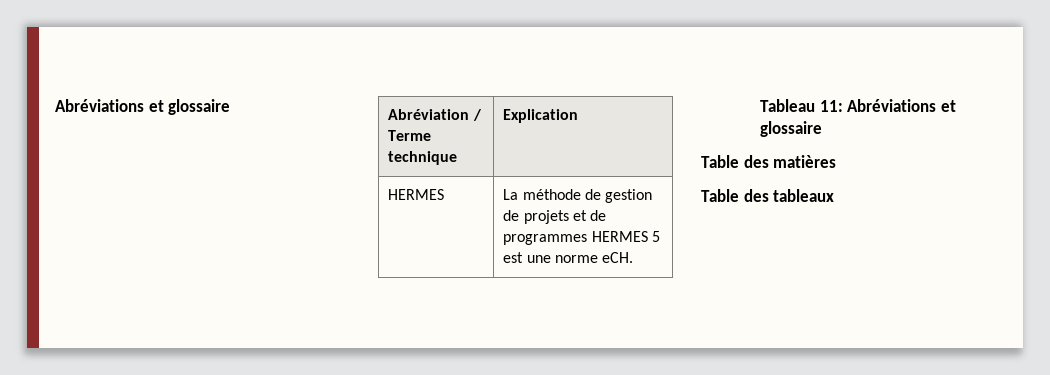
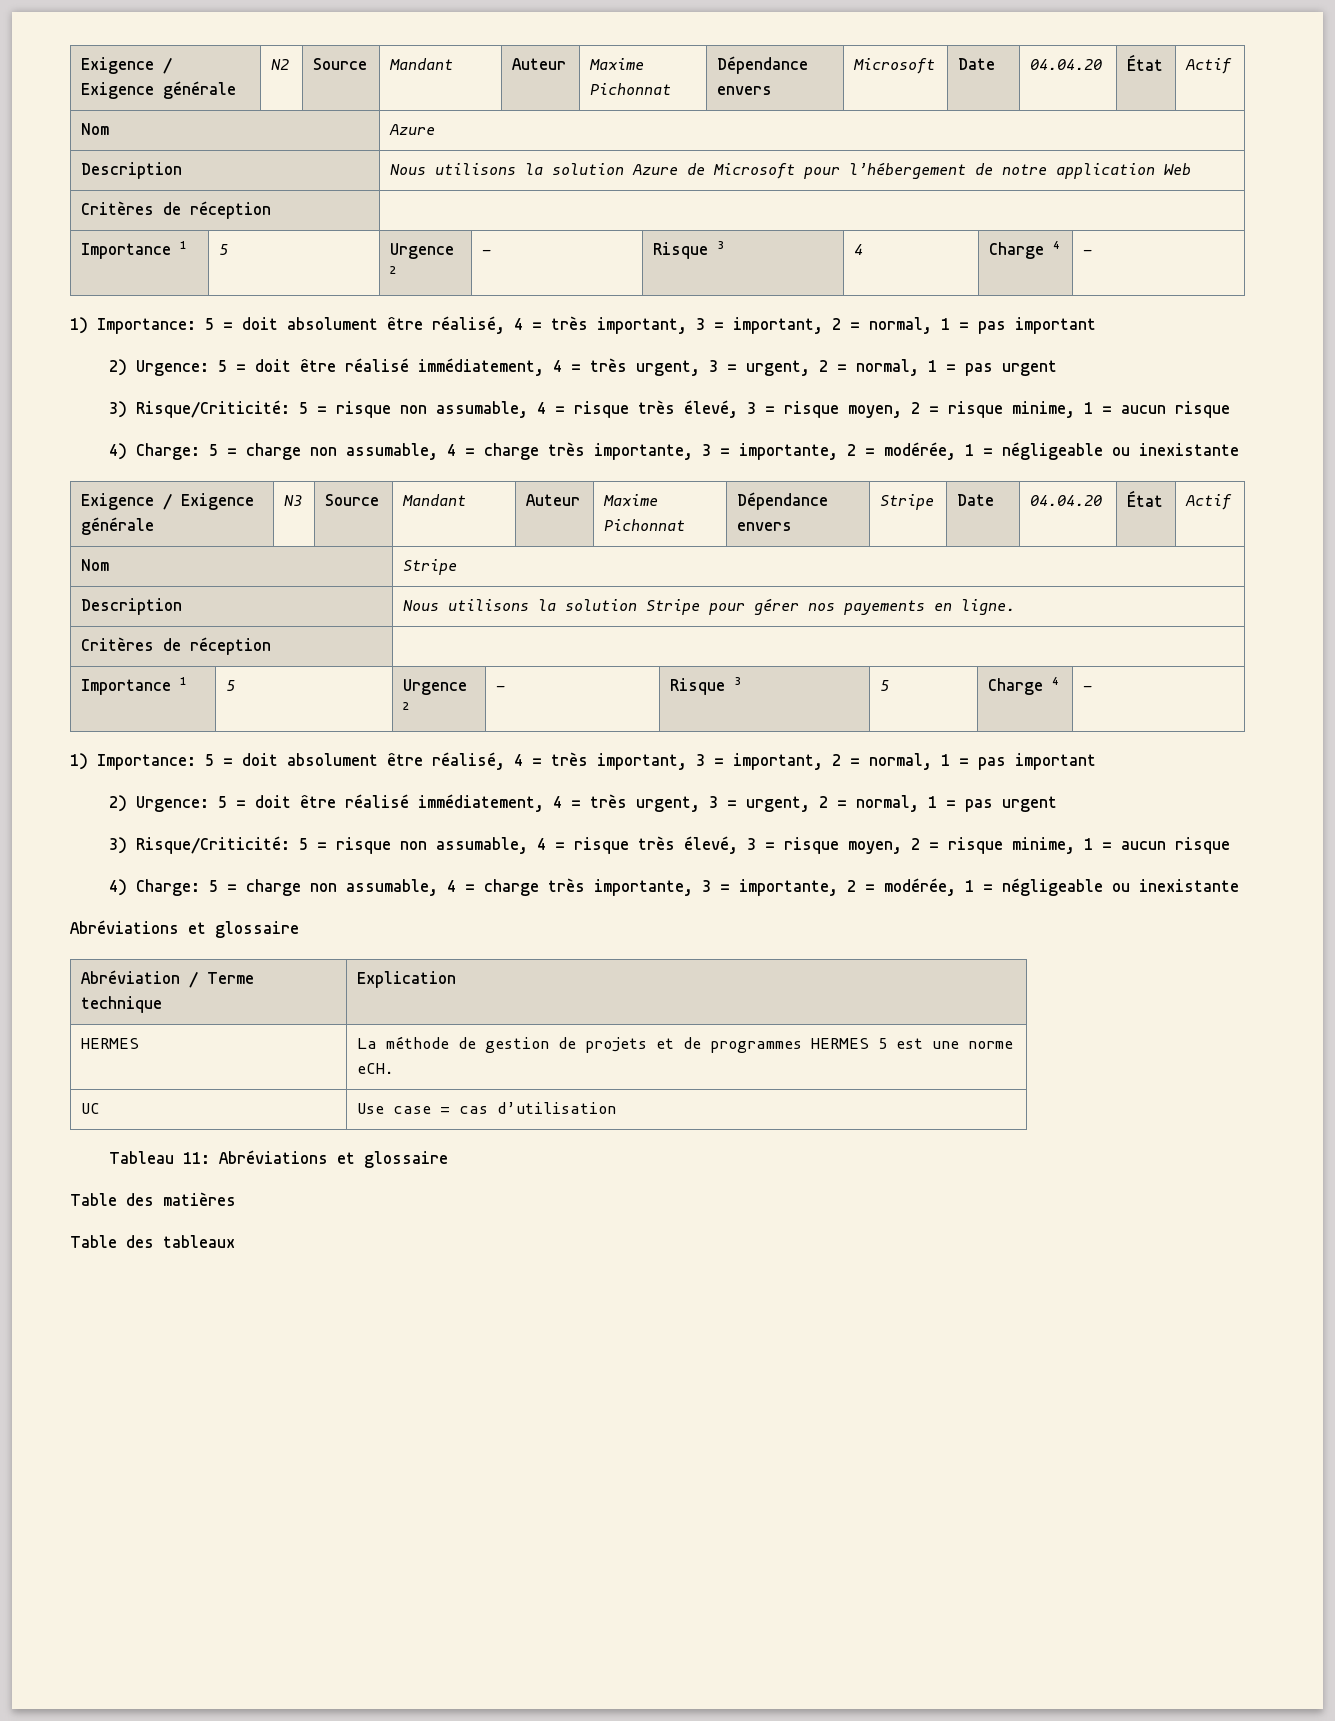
(55, 105) none -> [81,57,173,74] [81,81,237,99] [271,59,290,70] [313,58,368,70] [389,58,454,70] [512,58,567,70] [589,58,645,71] [590,83,672,95] [717,56,809,74] [717,86,773,95] [853,58,936,74] [958,58,996,70] [1030,59,1103,70] [1127,54,1164,71] [1185,58,1233,74] [81,123,110,135] [389,124,436,135] [81,162,183,179] [390,162,1192,179] [81,201,272,219] [81,241,187,259] [219,244,229,255] [390,243,455,259] [390,266,397,274] [482,249,492,255] [653,241,724,259] [854,244,864,255] [989,241,1060,259] [1083,249,1093,255] [70,316,1096,334] [108,358,1057,376] [108,400,1230,418] [108,442,1239,460] [81,493,255,510] [81,517,155,535] [284,495,303,506] [325,494,380,506] [402,494,467,506] [526,494,581,506] [603,494,659,507] [604,519,686,531] [737,492,829,510] [737,522,793,531] [880,494,935,510] [957,494,995,506] [1030,495,1103,506] [1127,490,1164,507] [1185,494,1233,510] [81,559,110,571] [403,559,458,575] [81,598,183,615] [403,598,1016,615] [81,637,272,655] [81,677,187,695] [226,680,236,691] [403,679,468,695] [403,702,410,710] [496,685,506,691] [670,677,741,695] [880,680,890,691] [988,677,1059,695] [1083,685,1093,691] [70,752,1096,770] [108,794,1057,812] [108,836,1230,854] [108,878,1239,896] Exigence / Exigence générale | N2 | Source | Mandant | Auteur | Maxime Pichonnat | Dépendance envers | Microsoft | Date | 04.04.20 | État | Actif // Nom | Azure // Description | Nous utilisons la solution Azure de Microsoft pour l’hébergement de notre application Web // Critères de réception | // Importance 1 | 5 | Urgence 2 | - | Risque 3 | 4 | Charge 4 | - // 1) Importance: 5 = doit absolument être réalisé, 4 = très important, 3 = important, 2 = normal, 1 = pas important // 2) Urgence: 5 = doit être réalisé immédiatement, 4 = très urgent, 3 = urgent, 2 = normal, 1 = pas urgent // 3) Risque/Criticité: 5 = risque non assumable, 4 = risque très élevé, 3 = risque moyen, 2 = risque minime, 1 = aucun risque // 4) Charge: 5 = charge non assumable, 4 = charge très importante, 3 = importante, 2 = modérée, 1 = négligeable ou inexistante // Exigence / Exigence générale | N3 | Source | Mandant | Auteur | Maxime Pichonnat | Dépendance envers | Stripe | Date | 04.04.20 | État | Actif // Nom | Stripe // Description | Nous utilisons la solution Stripe pour gérer nos payements en ligne. // Critères de réception | // Importance 1 | 5 | Urgence 2 | - | Risque 3 | 5 | Charge 4 | - // 1) Importance: 5 = doit absolument être réalisé, 4 = très important, 3 = important, 2 = normal, 1 = pas important // 2) Urgence: 5 = doit être réalisé immédiatement, 4 = très urgent, 3 = urgent, 2 = normal, 1 = pas urgent // 3) Risque/Criticité: 5 = risque non assumable, 4 = risque très élevé, 3 = risque moyen, 2 = risque minime, 1 = aucun risque // 4) Charge: 5 = charge non assumable, 4 = charge très importante, 3 = importante, 2 = modérée, 1 = négligeable ou inexistante //
(634, 257) none -> [81,1103,101,1114] [357,1102,617,1114] // UC | Use case = cas d’utilisation

